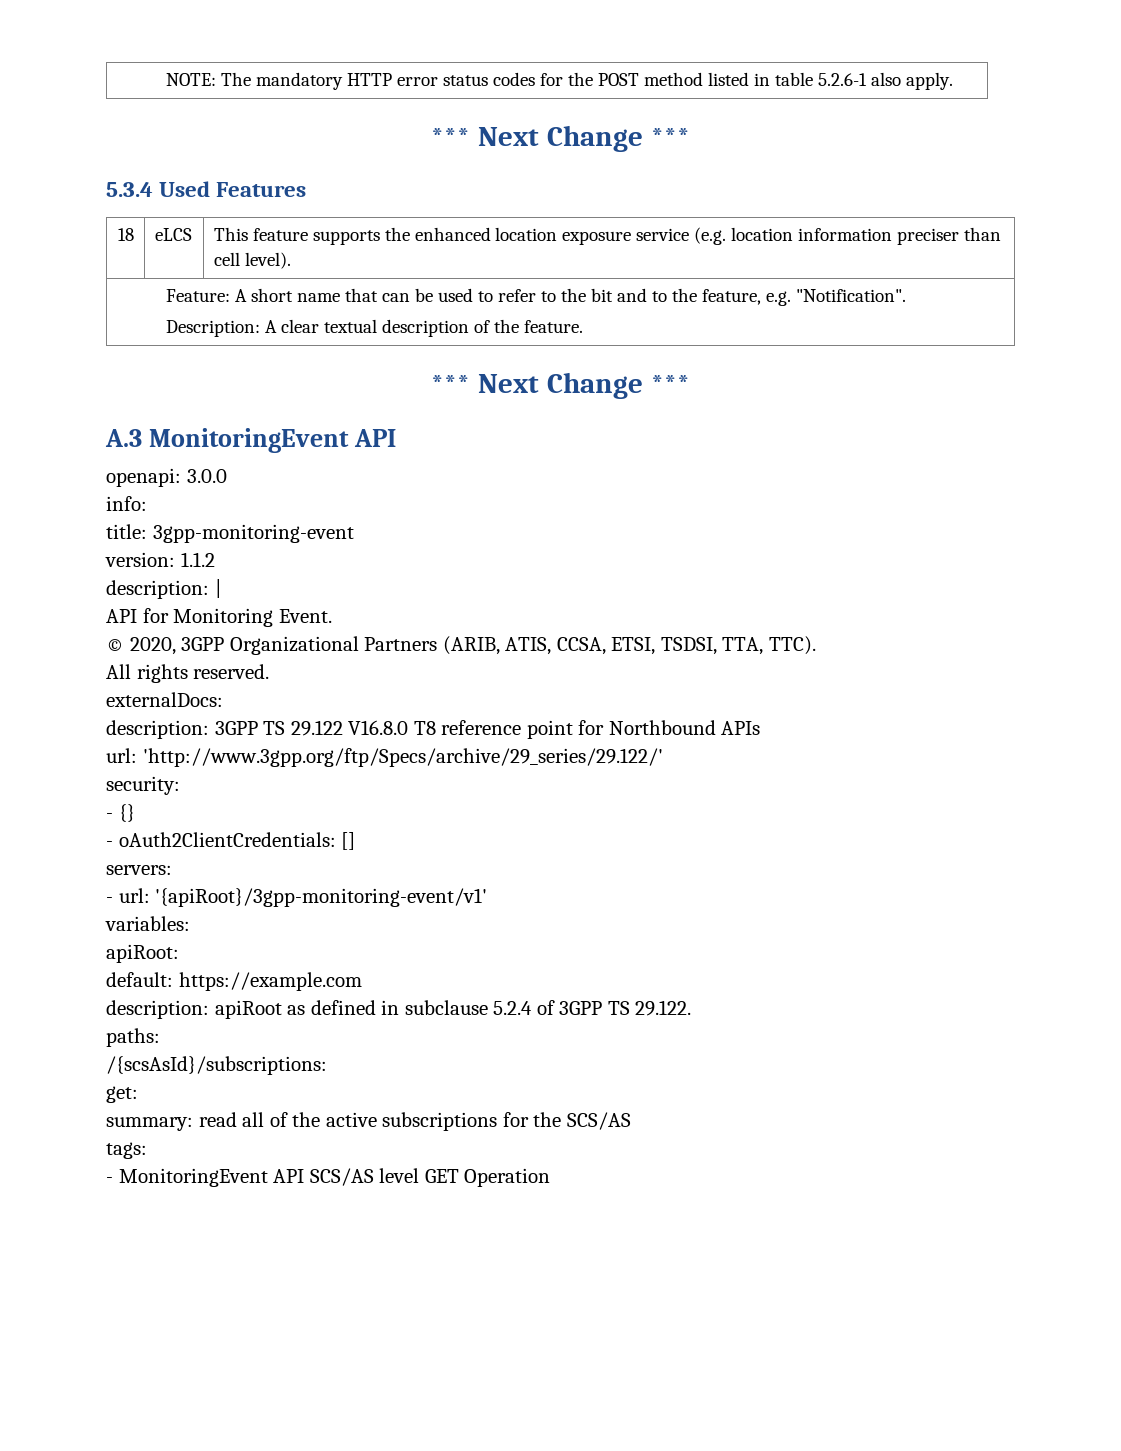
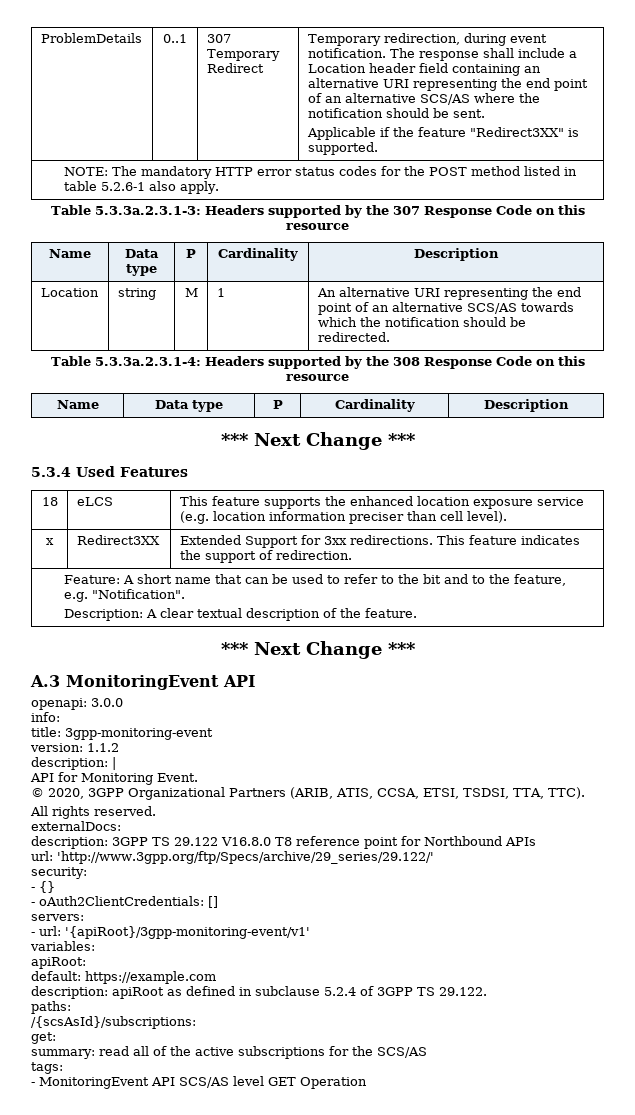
(165, 79) none -> [40,33,142,43] [163,34,187,43] [206,34,231,43] [206,49,280,61] [206,63,264,73] [307,33,547,46] [307,48,577,61] [307,63,541,76] [307,78,588,91] [307,93,540,105] [307,108,485,118] [306,127,579,140] [307,142,378,155] ProblemDetails | 0..1 | 307 Temporary Redirect | Temporary redirection, during event notification. The response shall include a Location header field containing an alternative URI representing the end point of an alternative SCS/AS where the notification should be sent. // Applicable if the feature "Redirect3XX" is supported. //
(953, 81) none -> [50,205,585,218] [286,223,349,230] [49,249,91,258] [125,249,159,258] [126,264,157,276] [186,249,196,258] [218,248,298,261] [414,248,499,261] [40,288,99,297] [117,288,156,300] [184,288,198,297] [216,288,225,297] [316,287,581,300] [317,302,574,315] [317,317,526,327] [317,332,390,342] [50,356,585,369] [286,374,349,381] [56,400,99,409] [155,400,223,412] [272,400,283,409] [334,399,415,412] [484,399,569,412] // Table 5.3.3a.2.3.1-3: Headers supported by the 307 Response Code on this resource // Name | Data type | P | Cardinality | Description // Location | string | M | 1 | An alternative URI representing the end point of an alternative SCS/AS towards which the notification should be redirected. // Table 5.3.3a.2.3.1-4: Headers supported by the 308 Response Code on this resource // Name | Data type | P | Cardinality | Description
(291, 260) none -> [46,538,54,545] [76,535,160,545] [179,535,580,548] [179,550,352,563] // x | Redirect3XX | Extended Support for 3xx redirections. This feature indicates the support of redirection.

